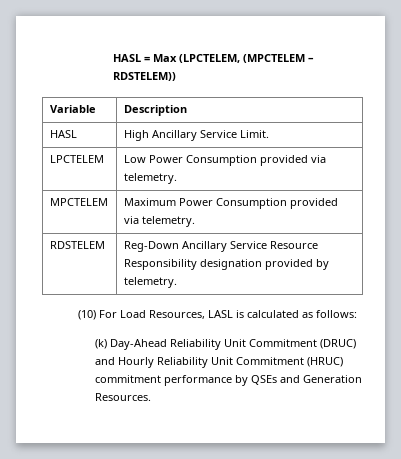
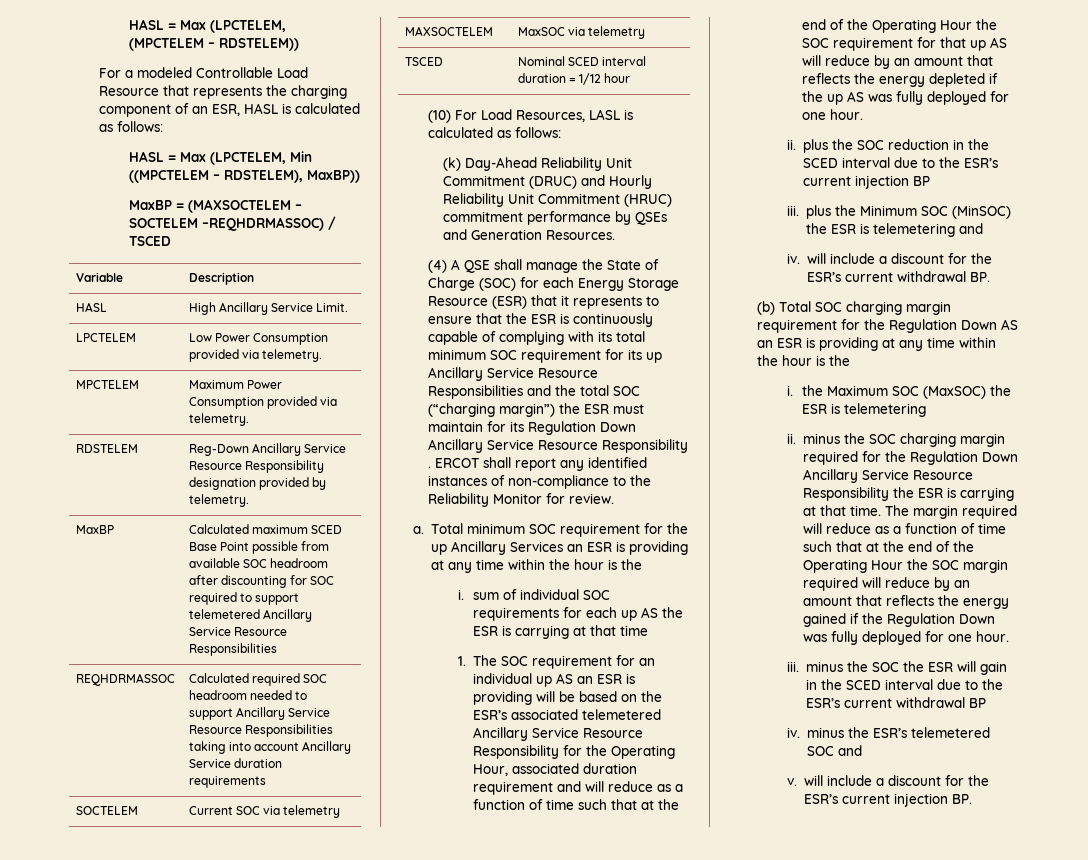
(177, 76) none -> [99,67,309,78] [99,85,348,99] [99,103,361,117] [99,121,164,132] [129,151,313,165] [129,170,361,183] [129,199,303,213] [129,216,337,231] [129,236,172,246] // For a modeled Controllable Load Resource that represents the charging component of an ESR, HASL is calculated as follows: // HASL = Max (LPCTELEM, Min ((MPCTELEM – RDSTELEM), MaxBP)) // MaxBP = (MAXSOCTELEM – SOCTELEM –REQHDRMASSOC) / TSCED
(177, 282) none -> [75,525,114,534] [188,524,343,534] [188,541,330,554] [188,558,329,568] [188,575,335,588] [188,592,300,605] [188,609,312,622] [188,627,287,636] [188,643,277,656] [75,673,175,686] [188,673,328,686] [188,690,308,700] [188,707,331,720] [188,724,333,737] [188,741,352,754] [188,758,282,768] [188,776,266,788] [75,806,138,815] [188,805,341,818] [404,26,493,36] [517,26,646,39] [404,57,443,66] [517,56,647,66] [517,73,631,85] // MaxBP | Calculated maximum SCED Base Point possible from available SOC headroom after discounting for SOC required to support telemetered Ancillary Service Resource Responsibilities // REQHDRMASSOC | Calculated required SOC headroom needed to support Ancillary Service Resource Responsibilities taking into account Ancillary Service duration requirements // SOCTELEM | Current SOC via telemetry // MAXSOCTELEM | MaxSOC via telemetry // TSCED | Nominal SCED interval duration = 1/12 hour
(152, 397) none -> [428,259,660,273] [428,277,680,291] [428,295,660,309] [428,313,654,327] [428,331,646,345] [428,349,663,363] [428,367,599,381] [428,385,641,399] [428,403,645,417] [428,421,637,435] [428,439,689,453] [428,457,648,471] [428,475,652,489] [428,493,615,507] [413,523,688,537] [430,541,688,555] [430,559,642,573] [458,589,611,600] [473,607,684,621] [473,625,649,639] [458,655,656,669] [473,673,636,687] [473,691,663,705] [473,709,662,720] [473,727,644,741] [473,745,676,759] [473,763,638,776] [473,781,684,795] [473,799,680,810] [802,19,998,33] [802,37,1008,51] [802,55,994,69] [802,73,999,87] [802,91,1010,105] [802,109,864,120] [787,139,990,153] [803,157,999,168] [803,175,931,189] [787,205,1012,219] [806,223,984,237] [787,253,993,264] [807,271,991,282] [757,301,952,315] [757,319,1019,333] [757,337,997,351] [757,355,851,366] [787,385,1012,399] [802,403,927,417] [787,433,1006,447] [803,451,1019,465] [803,469,974,483] [803,487,1015,501] [803,505,1018,519] [803,523,1007,534] [803,541,975,552] [803,559,1009,573] [803,577,971,591] [803,595,1010,609] [803,613,996,627] [803,631,1010,645] [787,661,1008,675] [806,679,1004,690] [806,697,987,708] [787,727,991,738] [807,745,863,756] [787,775,990,786] [804,793,973,807] // (4) A QSE shall manage the State of Charge (SOC) for each Energy Storage Resource (ESR) that it represents to ensure that the ESR is continuously capable of complying with its total minimum SOC requirement for its up Ancillary Service Resource Responsibilities and the total SOC (“charging margin”) the ESR must maintain for its Regulation Down Ancillary Service Resource Responsibility . ERCOT shall report any identified instances of non-compliance to the Reliability Monitor for review. // a. Total minimum SOC requirement for the up Ancillary Services an ESR is providing at any time within the hour is the // i. sum of individual SOC requirements for each up AS the ESR is carrying at that time // 1. The SOC requirement for an individual up AS an ESR is providing will be based on the ESR’s associated telemetered Ancillary Service Resource Responsibility for the Operating Hour, associated duration requirement and will reduce as a function of time such that at the end of the Operating Hour the SOC requirement for that up AS will reduce by an amount that reflects the energy depleted if the up AS was fully deployed for one hour. // ii. plus the SOC reduction in the SCED interval due to the ESR’s current injection BP // iii. plus the Minimum SOC (MinSOC) the ESR is telemetering and // iv. will include a discount for the ESR’s current withdrawal BP. // (b) Total SOC charging margin requirement for the Regulation Down AS an ESR is providing at any time within the hour is the // i. the Maximum SOC (MaxSOC) the ESR is telemetering // ii. minus the SOC charging margin required for the Regulation Down Ancillary Service Resource Responsibility the ESR is carrying at that time. The margin required will reduce as a function of time such that at the end of the Operating Hour the SOC margin required will reduce by an amount that reflects the energy gained if the Regulation Down was fully deployed for one hour. // iii. minus the SOC the ESR will gain in the SCED interval due to the ESR’s current withdrawal BP // iv. minus the ESR’s telemetered SOC and // v. will include a discount for the ESR’s current injection BP.

